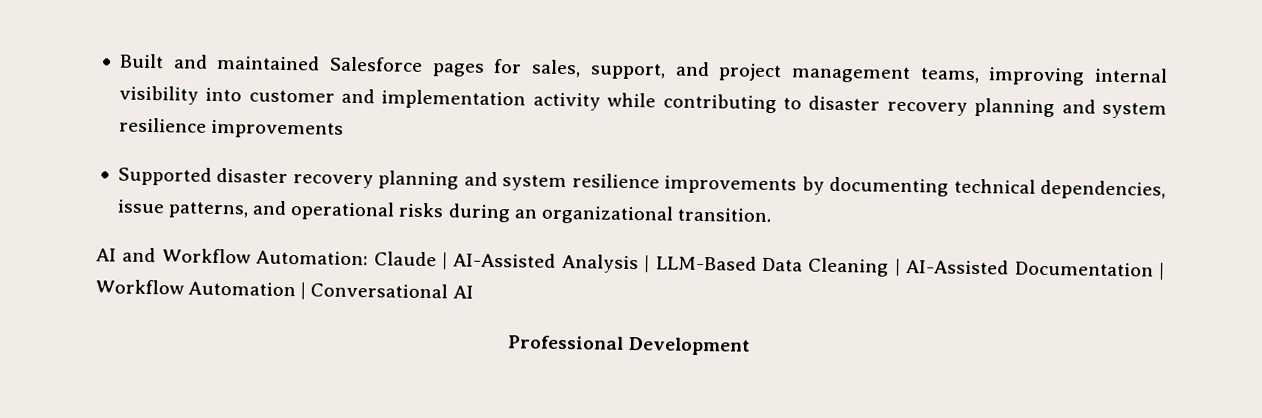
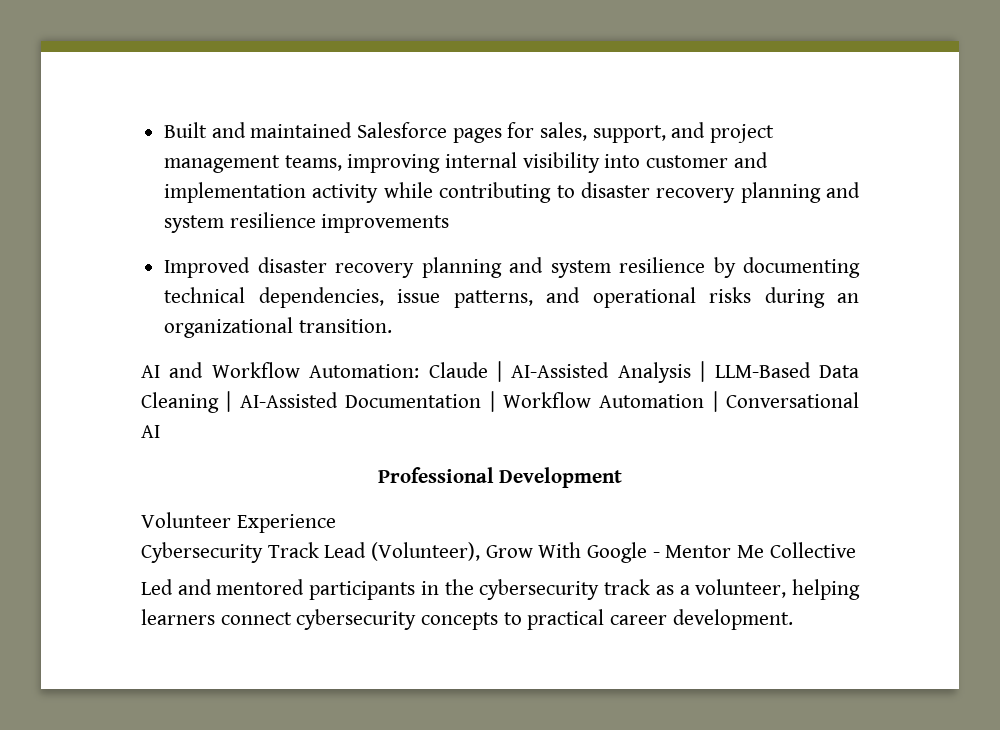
[117,166,798,195] Supported disaster recovery planning and system resilience improvements -> [164,257,706,278] Improved disaster recovery planning and system resilience
(751, 346) none -> [141,512,336,533] [141,542,856,563] [141,579,861,600] [141,609,793,630] // Volunteer Experience // Cybersecurity Track Lead (Volunteer), Grow With Google - Mentor Me Collective // Led and mentored participants in the cybersecurity track as a volunteer, helping learners connect cybersecurity concepts to practical career development.

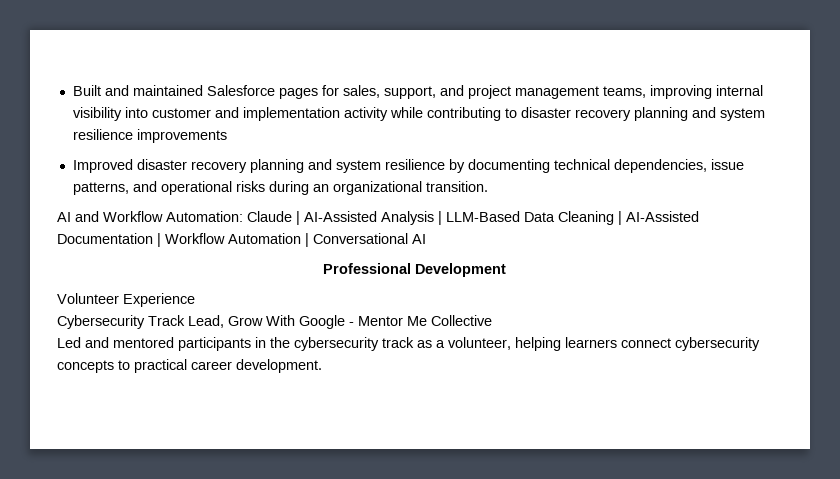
[324,542,481,561] Lead (Volunteer), -> [188,315,224,328] Lead,

